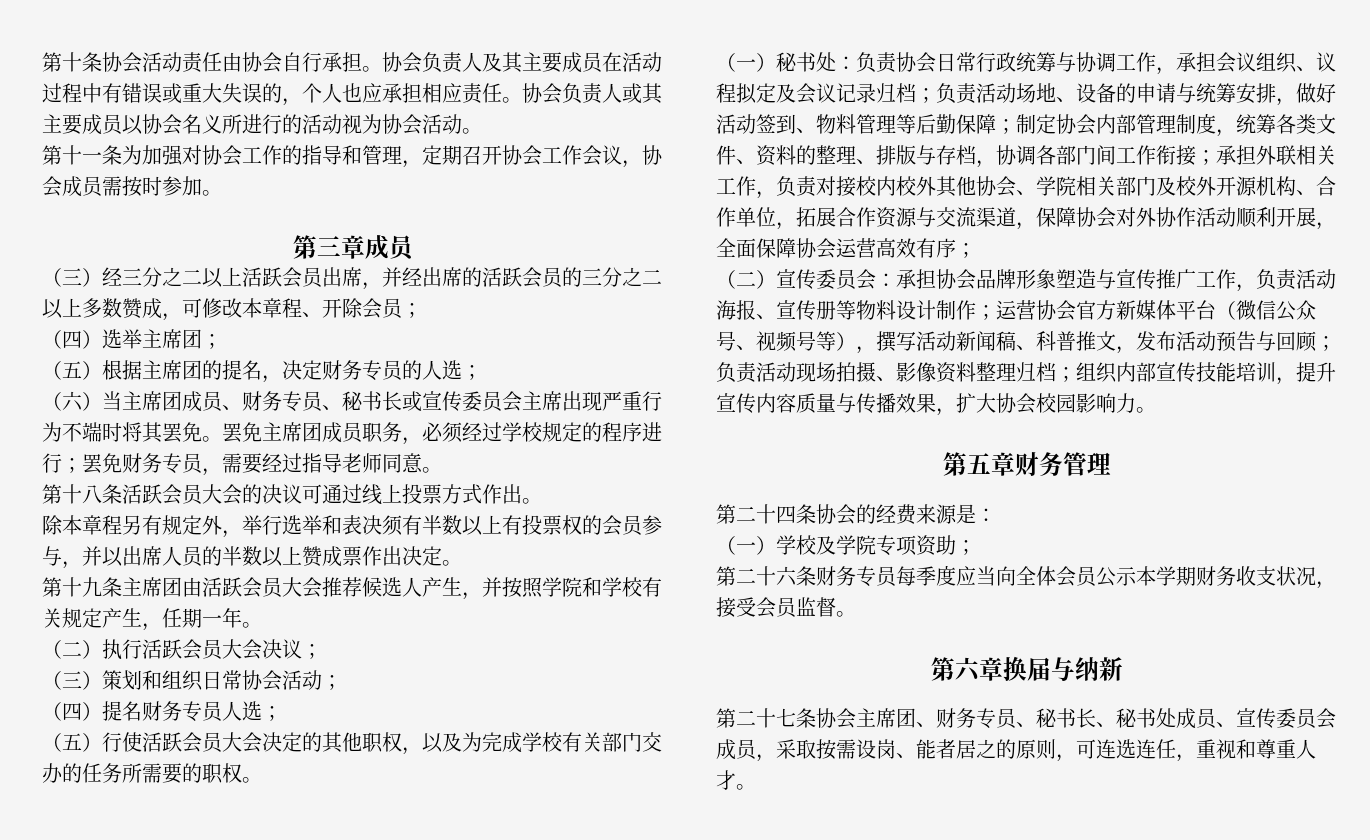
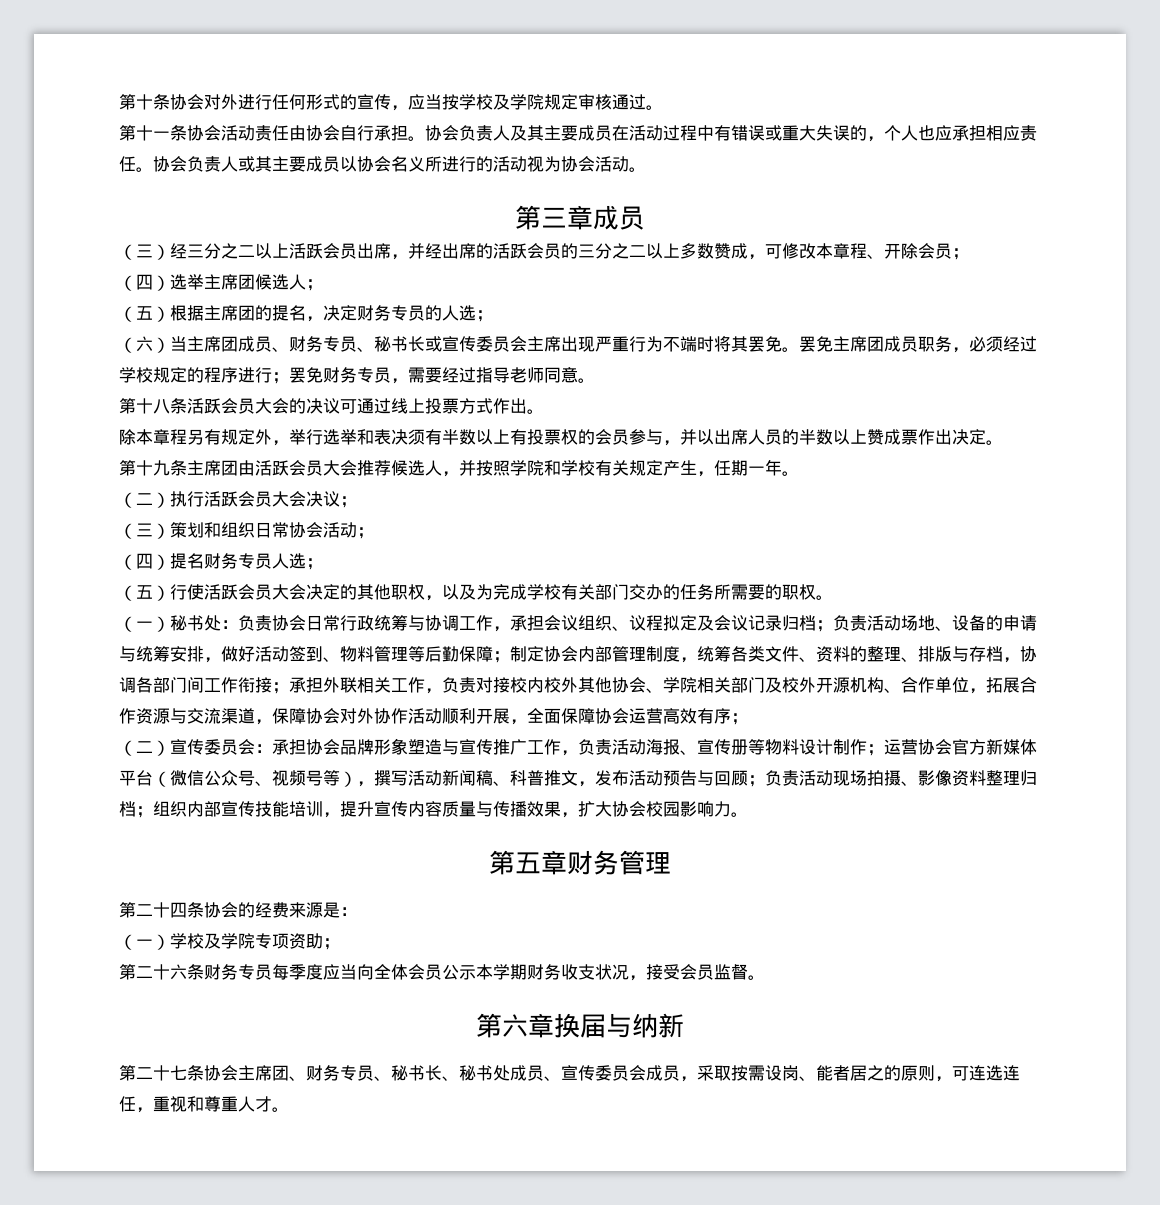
(142, 62) none -> [204,94,663,111] [119,125,221,141] 对外进行任何形式的宣传，应当按学校及学院规定审核通过。 // 第十一条协会
[42,145,663,168] [42,176,222,197] // 第十一条为加强对协会工作的指导和管理，定期召开协会工作会议，协会成员需按时参加。 -> (646, 169) none
(202, 339) none -> [255,274,306,290] 候选人
[422,577,462,597] 产生 -> (442, 468) none

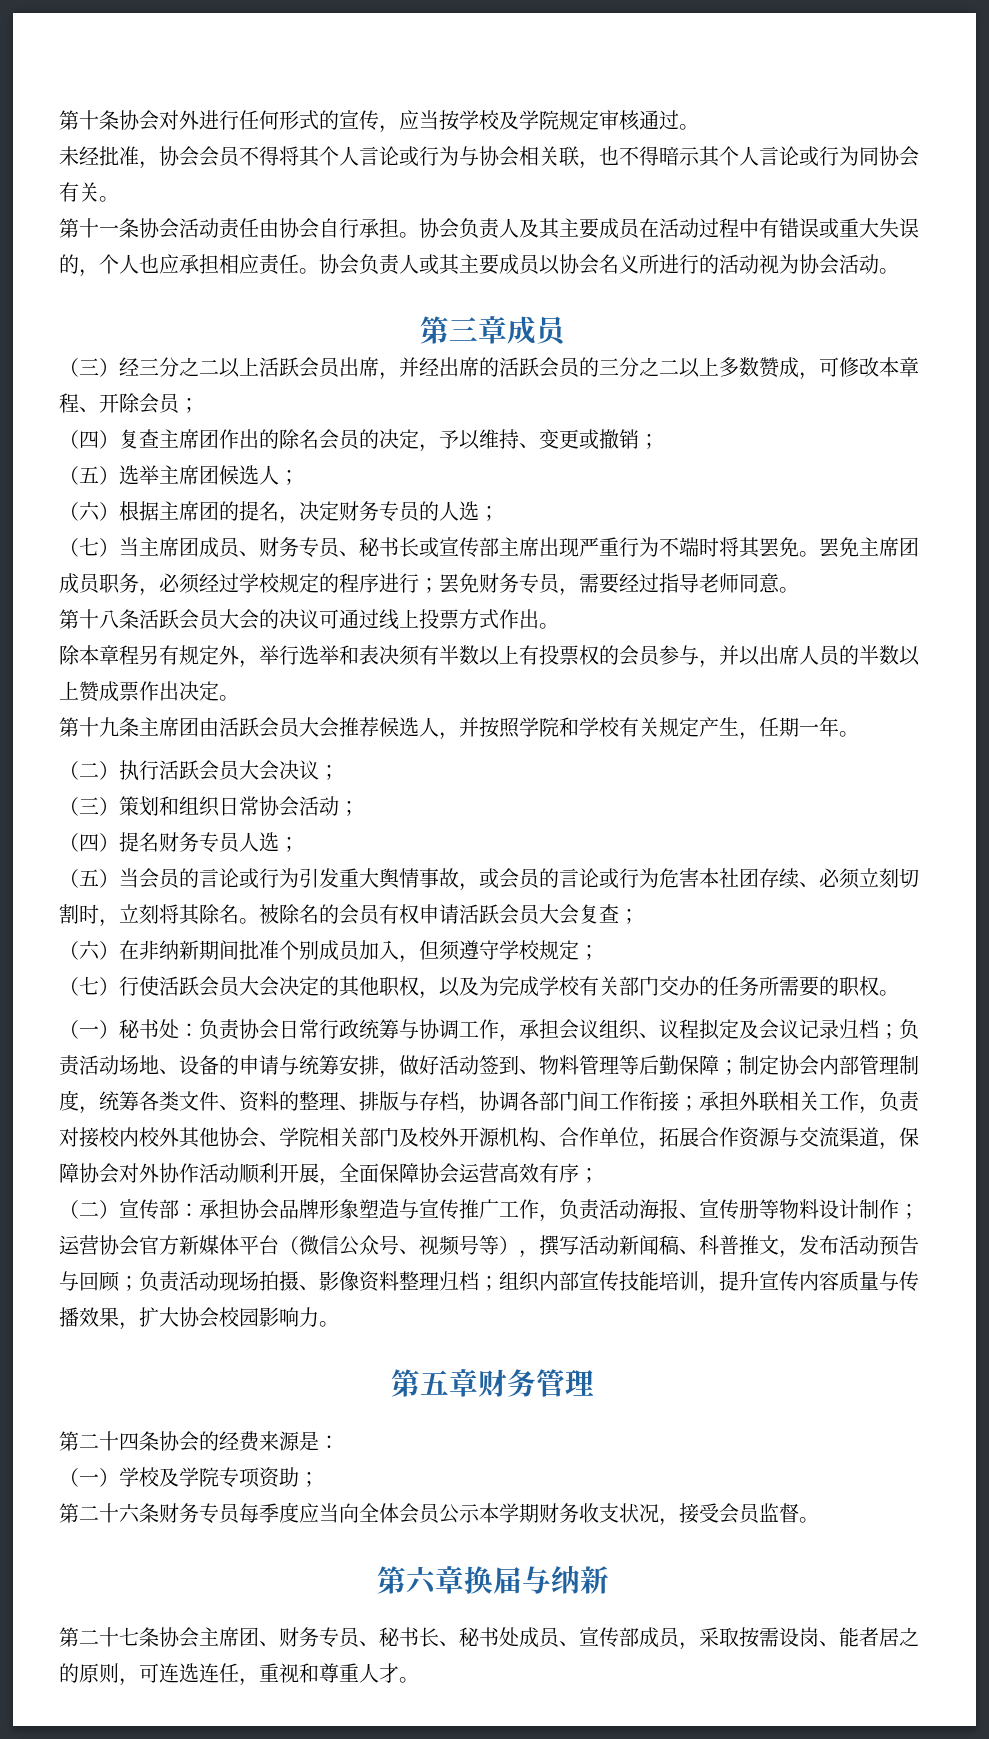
(663, 107) none -> [59,146,919,169] [59,182,119,202] // 未经批准，协会会员不得将其个人言论或行为与协会相关联，也不得暗示其个人言论或行为同协会有关。
(170, 283) none -> [119,429,659,452] [59,466,119,485] 复查主席团作出的除名会员的决定，予以维持、变更或撤销； // （五）
[136,306,153,320] 五 -> [79,501,100,521] 六
[136,336,153,352] 六 -> [79,537,99,556] 七
[476,336,527,352] 委员会 -> [479,537,499,557] 部
(170, 593) none -> [119,868,919,891] [59,904,639,927] [59,940,599,963] [59,976,119,996] 当会员的言论或行为引发重大舆情事故，或会员的言论或行为危害本社团存续、必须立刻切割时，立刻将其除名。被除名的会员有权申请活跃会员大会复查； // （六）在非纳新期间批准个别成员加入，但须遵守学校规定； // （七）
[204,739,255,755] 委员会 -> [159,1199,179,1219] 部
[595,1065,646,1081] 委员会 -> [619,1627,639,1647] 部

